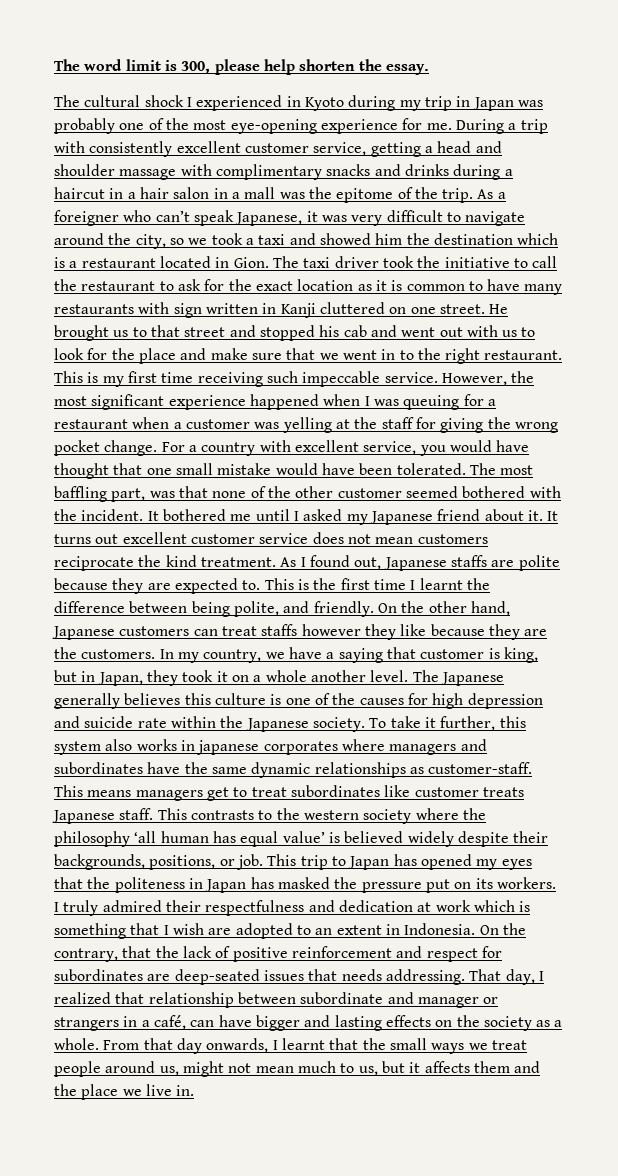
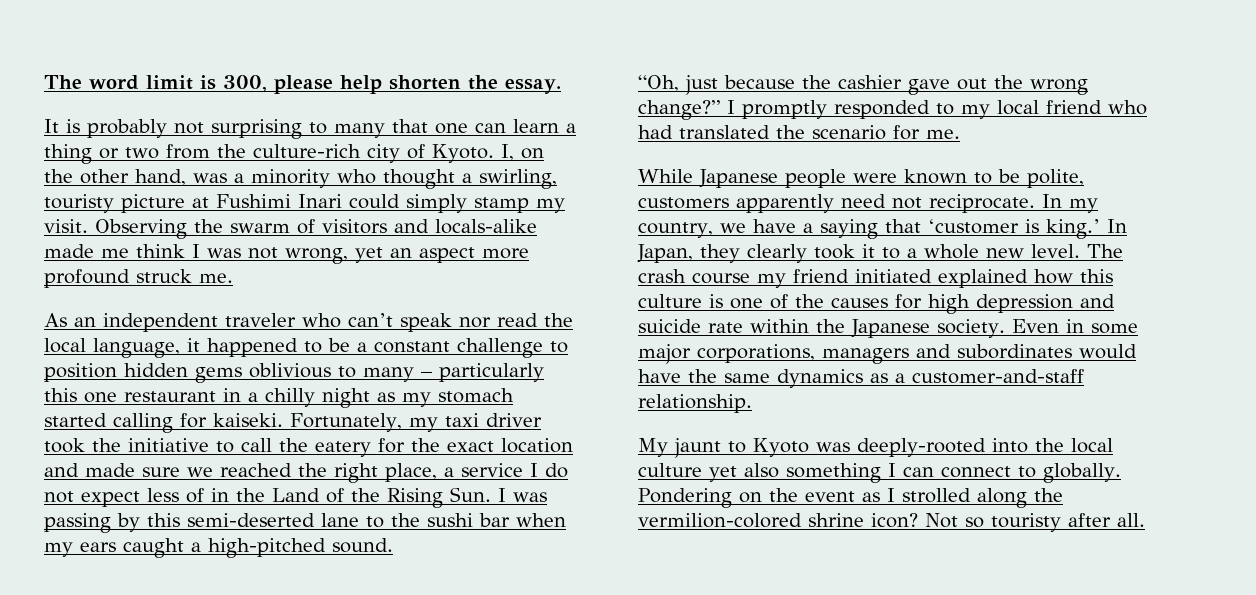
[54,95,543,111] [54,118,548,134] [54,141,502,157] [54,164,513,180] [54,187,506,203] [54,210,526,226] [54,233,559,249] [54,256,299,268] The cultural shock I experienced in Kyoto during my trip in Japan was probably one of the most eye-opening experience for me. During a trip with consistently excellent customer service, getting a head and shoulder massage with complimentary snacks and drinks during a haircut in a hair salon in a mall was the epitome of the trip. As a foreigner who can’t speak Japanese, it was very difficult to navigate around the city, so we took a taxi and showed him the destination which is a restaurant located in Gion. The -> [44,119,576,139] [44,144,544,164] [44,169,557,189] [44,194,565,213] [44,219,537,239] [44,244,529,264] [44,269,233,288] [44,313,573,332] [44,338,568,358] [44,363,544,383] [44,388,514,408] [44,413,438,433] It is probably not surprising to many that one can learn a thing or two from the culture-rich city of Kyoto. I, on the other hand, was a minority who thought a swirling, touristy picture at Fushimi Inari could simply stamp my visit. Observing the swarm of visitors and locals-alike made me think I was not wrong, yet an aspect more profound struck me. // As an independent traveler who can’t speak nor read the local language, it happened to be a constant challenge to position hidden gems oblivious to many – particularly this one restaurant in a chilly night as my stomach started calling for kaiseki. Fortunately, my
[81,279,201,291] restaurant to ask -> [315,441,371,457] eatery
[357,279,563,295] [54,302,509,318] [54,325,536,341] [54,348,563,364] [54,371,535,387] [54,394,496,410] [54,417,558,433] [54,440,530,456] [54,463,534,479] [54,486,561,502] [54,509,559,525] [54,532,488,544] [54,555,560,571] [54,578,490,594] [54,601,510,617] [52,624,548,640] [54,647,156,659] as it is common to have many restaurants with sign written in Kanji cluttered on one street. He brought us to that street and stopped his cab and went out with us to look for the place and make sure that we went in to the right restaurant. This is my first time receiving such impeccable service. However, the most significant experience happened when I was queuing for a restaurant when a customer was yelling at the staff for giving the wrong pocket change. For a country with excellent service, you would have thought that one small mistake would have been tolerated. The most baffling part, was that none of the other customer seemed bothered with the incident. It bothered me until I asked my Japanese friend about it. It turns out excellent customer service does not mean customers reciprocate the kind treatment. As I found out, Japanese staffs are polite because they are expected to. This is the first time I learnt the difference between being polite, and friendly. On the other hand, Japanese customers can treat staffs however they like because they are the customers. -> [44,463,568,483] [44,487,547,508] [44,513,566,533] [44,538,393,558] [638,75,1088,95] [638,100,1147,120] [638,125,960,140] [638,169,1084,188] [638,194,1035,213] and made sure we reached the right place, a service I do not expect less of in the Land of the Rising Sun. I was passing by this semi-deserted lane to the sushi bar when my ears caught a high-pitched sound. // “Oh, just because the cashier gave out the wrong change?” I promptly responded to my local friend who had translated the scenario for me. // While Japanese people were known to be polite, customers apparently need not reciprocate.
[420,647,538,663] [54,670,96,682] customer is king, but in -> [927,219,1127,239] ‘customer is king.’ In
(178, 678) none -> [747,244,807,263] clearly
[231,675,249,682] on -> [882,247,900,259] to
[310,670,366,682] another -> [986,248,1024,258] new
[440,672,504,686] [54,693,181,709] Japanese generally believes -> [638,269,1073,288] crash course my friend initiated explained how
[369,716,526,731] [54,739,385,755] To take it further, this system also works in japanese corporates where -> [1011,319,1138,334] [638,344,815,364] Even in some major corporations,
(143, 768) none -> [1079,344,1137,359] would
[251,762,533,778] [54,785,524,801] [52,808,486,824] [54,831,549,847] [54,854,532,870] [54,877,556,893] [54,900,531,916] [54,923,526,939] [54,946,502,962] [54,969,544,985] [54,992,499,1008] [54,1015,563,1031] [54,1038,527,1054] [54,1061,541,1077] [54,1084,195,1100] dynamic relationships as customer-staff. This means managers get to treat subordinates like customer treats Japanese staff. This contrasts to the western society where the philosophy ‘all human has equal value’ is believed widely despite their backgrounds, positions, or job. This trip to Japan has opened my eyes that the politeness in Japan has masked the pressure put on its workers. I truly admired their respectfulness and dedication at work which is something that I wish are adopted to an extent in Indonesia. On the contrary, that the lack of positive reinforcement and respect for subordinates are deep-seated issues that needs addressing. That day, I realized that relationship between subordinate and manager or strangers in a café, can have bigger and lasting effects on the society as a whole. From that day onwards, I learnt that the small ways we treat people around us, might not mean much to us, but it affects them and the place we live in. -> [777,369,1084,388] [638,394,752,413] [638,438,1113,458] [638,463,1121,483] [638,488,1063,508] [638,513,1145,532] dynamics as a customer-and-staff relationship. // My jaunt to Kyoto was deeply-rooted into the local culture yet also something I can connect to globally. Pondering on the event as I strolled along the vermilion-colored shrine icon? Not so touristy after all.

